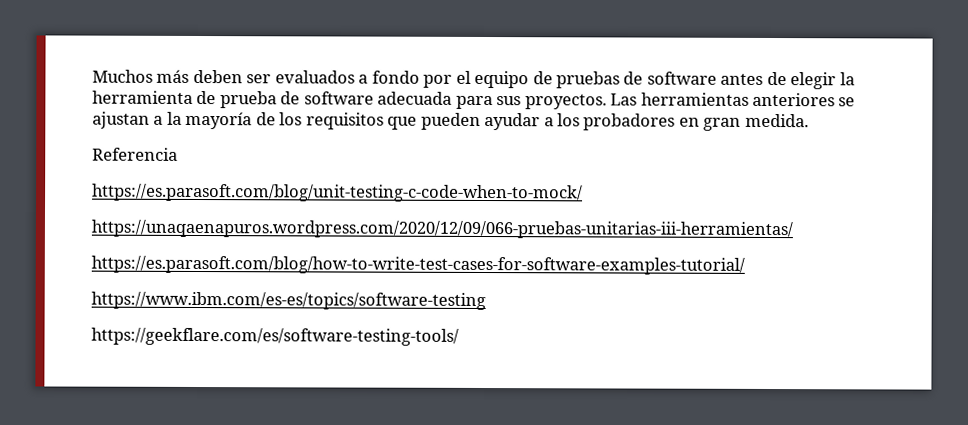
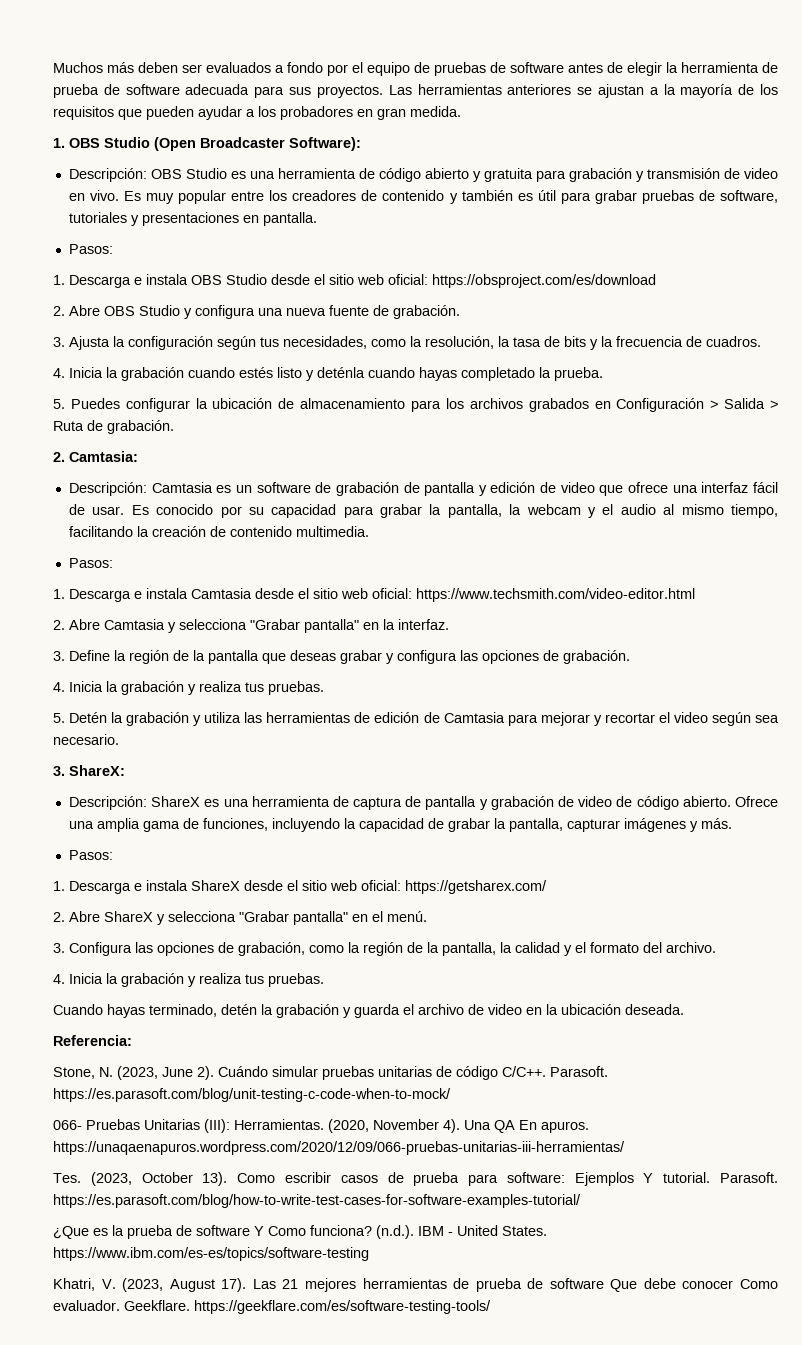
[92,147,178,161] [92,183,583,203] [91,219,793,240] [91,255,745,275] [91,291,486,311] Referencia // https://es.parasoft.com/blog/unit-testing-c-code-when-to-mock/ // https://unaqaenapuros.wordpress.com/2020/12/09/066-pruebas-unitarias-iii-herramientas/ // https://es.parasoft.com/blog/how-to-write-test-cases-for-software-examples-tutorial/ // https://www.ibm.com/es-es/topics/software-testing // -> [53,137,361,151] [68,168,778,182] [68,190,778,204] [68,212,317,226] [68,244,113,254] [53,274,656,288] [53,305,460,319] [53,336,761,350] [53,367,603,381] [53,398,779,412] [53,420,174,434] [53,451,138,462] [68,482,778,496] [68,504,778,518] [68,526,369,537] [68,558,113,568] [53,588,695,602] [53,619,449,633] [53,650,630,664] [53,681,324,695] [53,712,779,726] [53,734,119,745] [53,765,125,776] [68,796,778,810] [68,818,732,832] [68,850,113,860] [53,880,547,894] [53,911,427,925] [53,942,716,956] [53,973,324,987] [53,1004,684,1018] [53,1035,132,1046] [53,1066,608,1080] [53,1088,451,1102] [53,1119,589,1133] [53,1141,625,1155] [53,1172,779,1186] [53,1194,581,1208] [53,1225,547,1239] [53,1247,369,1261] [53,1278,778,1292] [53,1300,190,1311] 1. OBS Studio (Open Broadcaster Software): // Descripción: OBS Studio es una herramienta de código abierto y gratuita para grabación y transmisión de video en vivo. Es muy popular entre los creadores de contenido y también es útil para grabar pruebas de software, tutoriales y presentaciones en pantalla. // Pasos: // 1. Descarga e instala OBS Studio desde el sitio web oficial: https://obsproject.com/es/download // 2. Abre OBS Studio y configura una nueva fuente de grabación. // 3. Ajusta la configuración según tus necesidades, como la resolución, la tasa de bits y la frecuencia de cuadros. // 4. Inicia la grabación cuando estés listo y deténla cuando hayas completado la prueba. // 5. Puedes configurar la ubicación de almacenamiento para los archivos grabados en Configuración > Salida > Ruta de grabación. // 2. Camtasia: // Descripción: Camtasia es un software de grabación de pantalla y edición de video que ofrece una interfaz fácil de usar. Es conocido por su capacidad para grabar la pantalla, la webcam y el audio al mismo tiempo, facilitando la creación de contenido multimedia. // Pasos: // 1. Descarga e instala Camtasia desde el sitio web oficial: https://www.techsmith.com/video-editor.html // 2. Abre Camtasia y selecciona "Grabar pantalla" en la interfaz. // 3. Define la región de la pantalla que deseas grabar y configura las opciones de grabación. // 4. Inicia la grabación y realiza tus pruebas. // 5. Detén la grabación y utiliza las herramientas de edición de Camtasia para mejorar y recortar el video según sea necesario. // 3. ShareX: // Descripción: ShareX es una herramienta de captura de pantalla y grabación de video de código abierto. Ofrece una amplia gama de funciones, incluyendo la capacidad de grabar la pantalla, capturar imágenes y más. // Pasos: // 1. Descarga e instala ShareX desde el sitio web oficial: https://getsharex.com/ // 2. Abre ShareX y selecciona "Grabar pantalla" en el menú. // 3. Configura las opciones de grabación, como la región de la pantalla, la calidad y el formato del archivo. // 4. Inicia la grabación y realiza tus pruebas. // Cuando hayas terminado, detén la grabación y guarda el archivo de video en la ubicación deseada. // Referencia: // Stone, N. (2023, June 2). Cuándo simular pruebas unitarias de código C/C++. Parasoft. https://es.parasoft.com/blog/unit-testing-c-code-when-to-mock/ // 066- Pruebas Unitarias (III): Herramientas. (2020, November 4). Una QA En apuros. https://unaqaenapuros.wordpress.com/2020/12/09/066-pruebas-unitarias-iii-herramientas/ // Tes. (2023, October 13). Como escribir casos de prueba para software: Ejemplos Y tutorial. Parasoft. https://es.parasoft.com/blog/how-to-write-test-cases-for-software-examples-tutorial/ // ¿Que es la prueba de software Y Como funciona? (n.d.). IBM - United States. https://www.ibm.com/es-es/topics/software-testing // Khatri, V. (2023, August 17). Las 21 mejores herramientas de prueba de software Que debe conocer Como evaluador. Geekflare.

